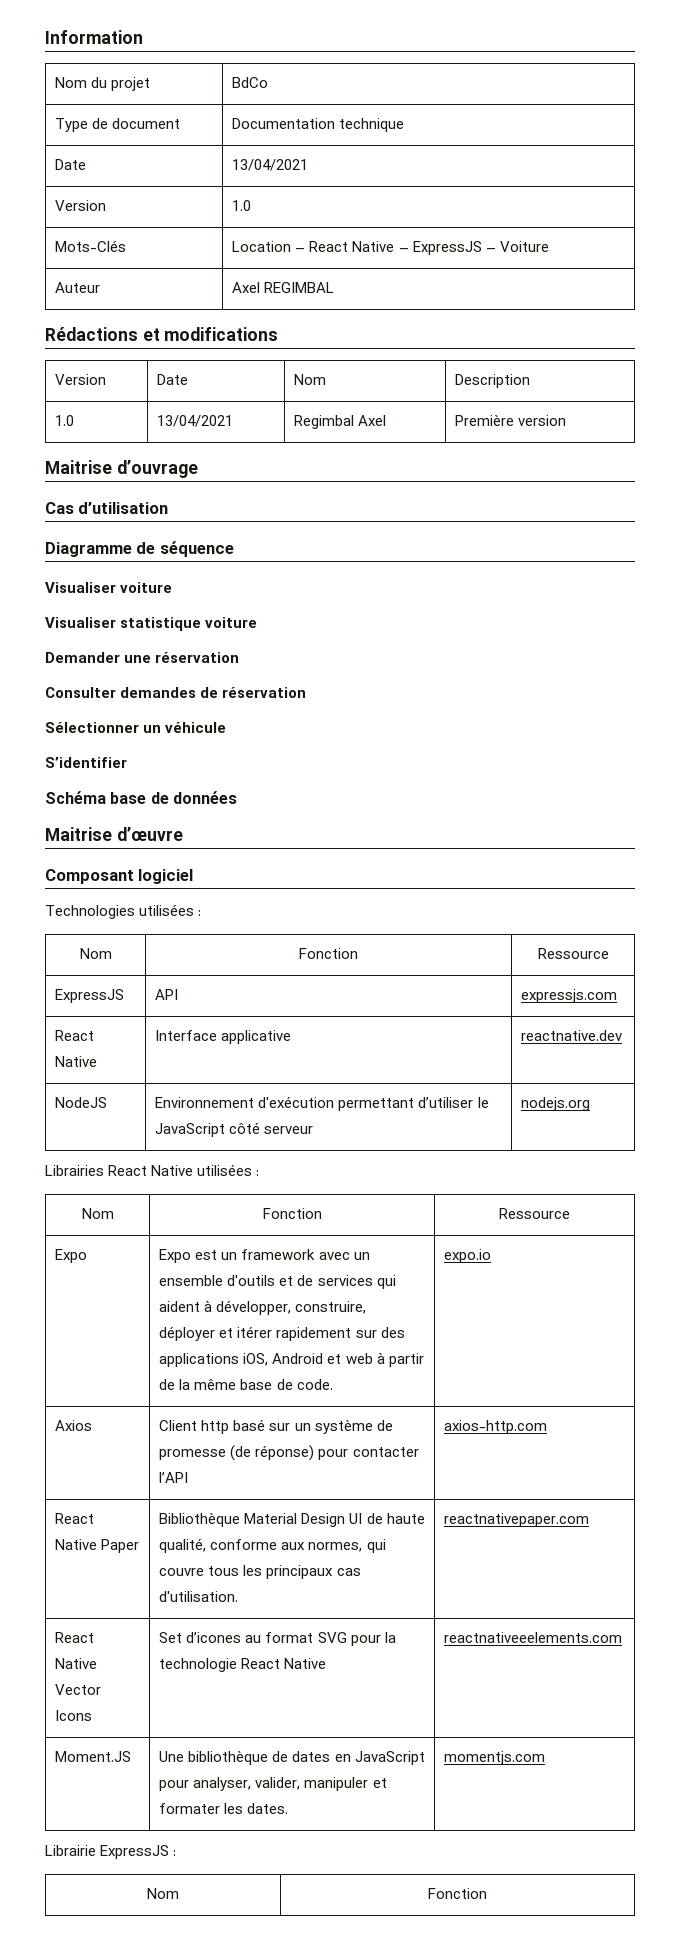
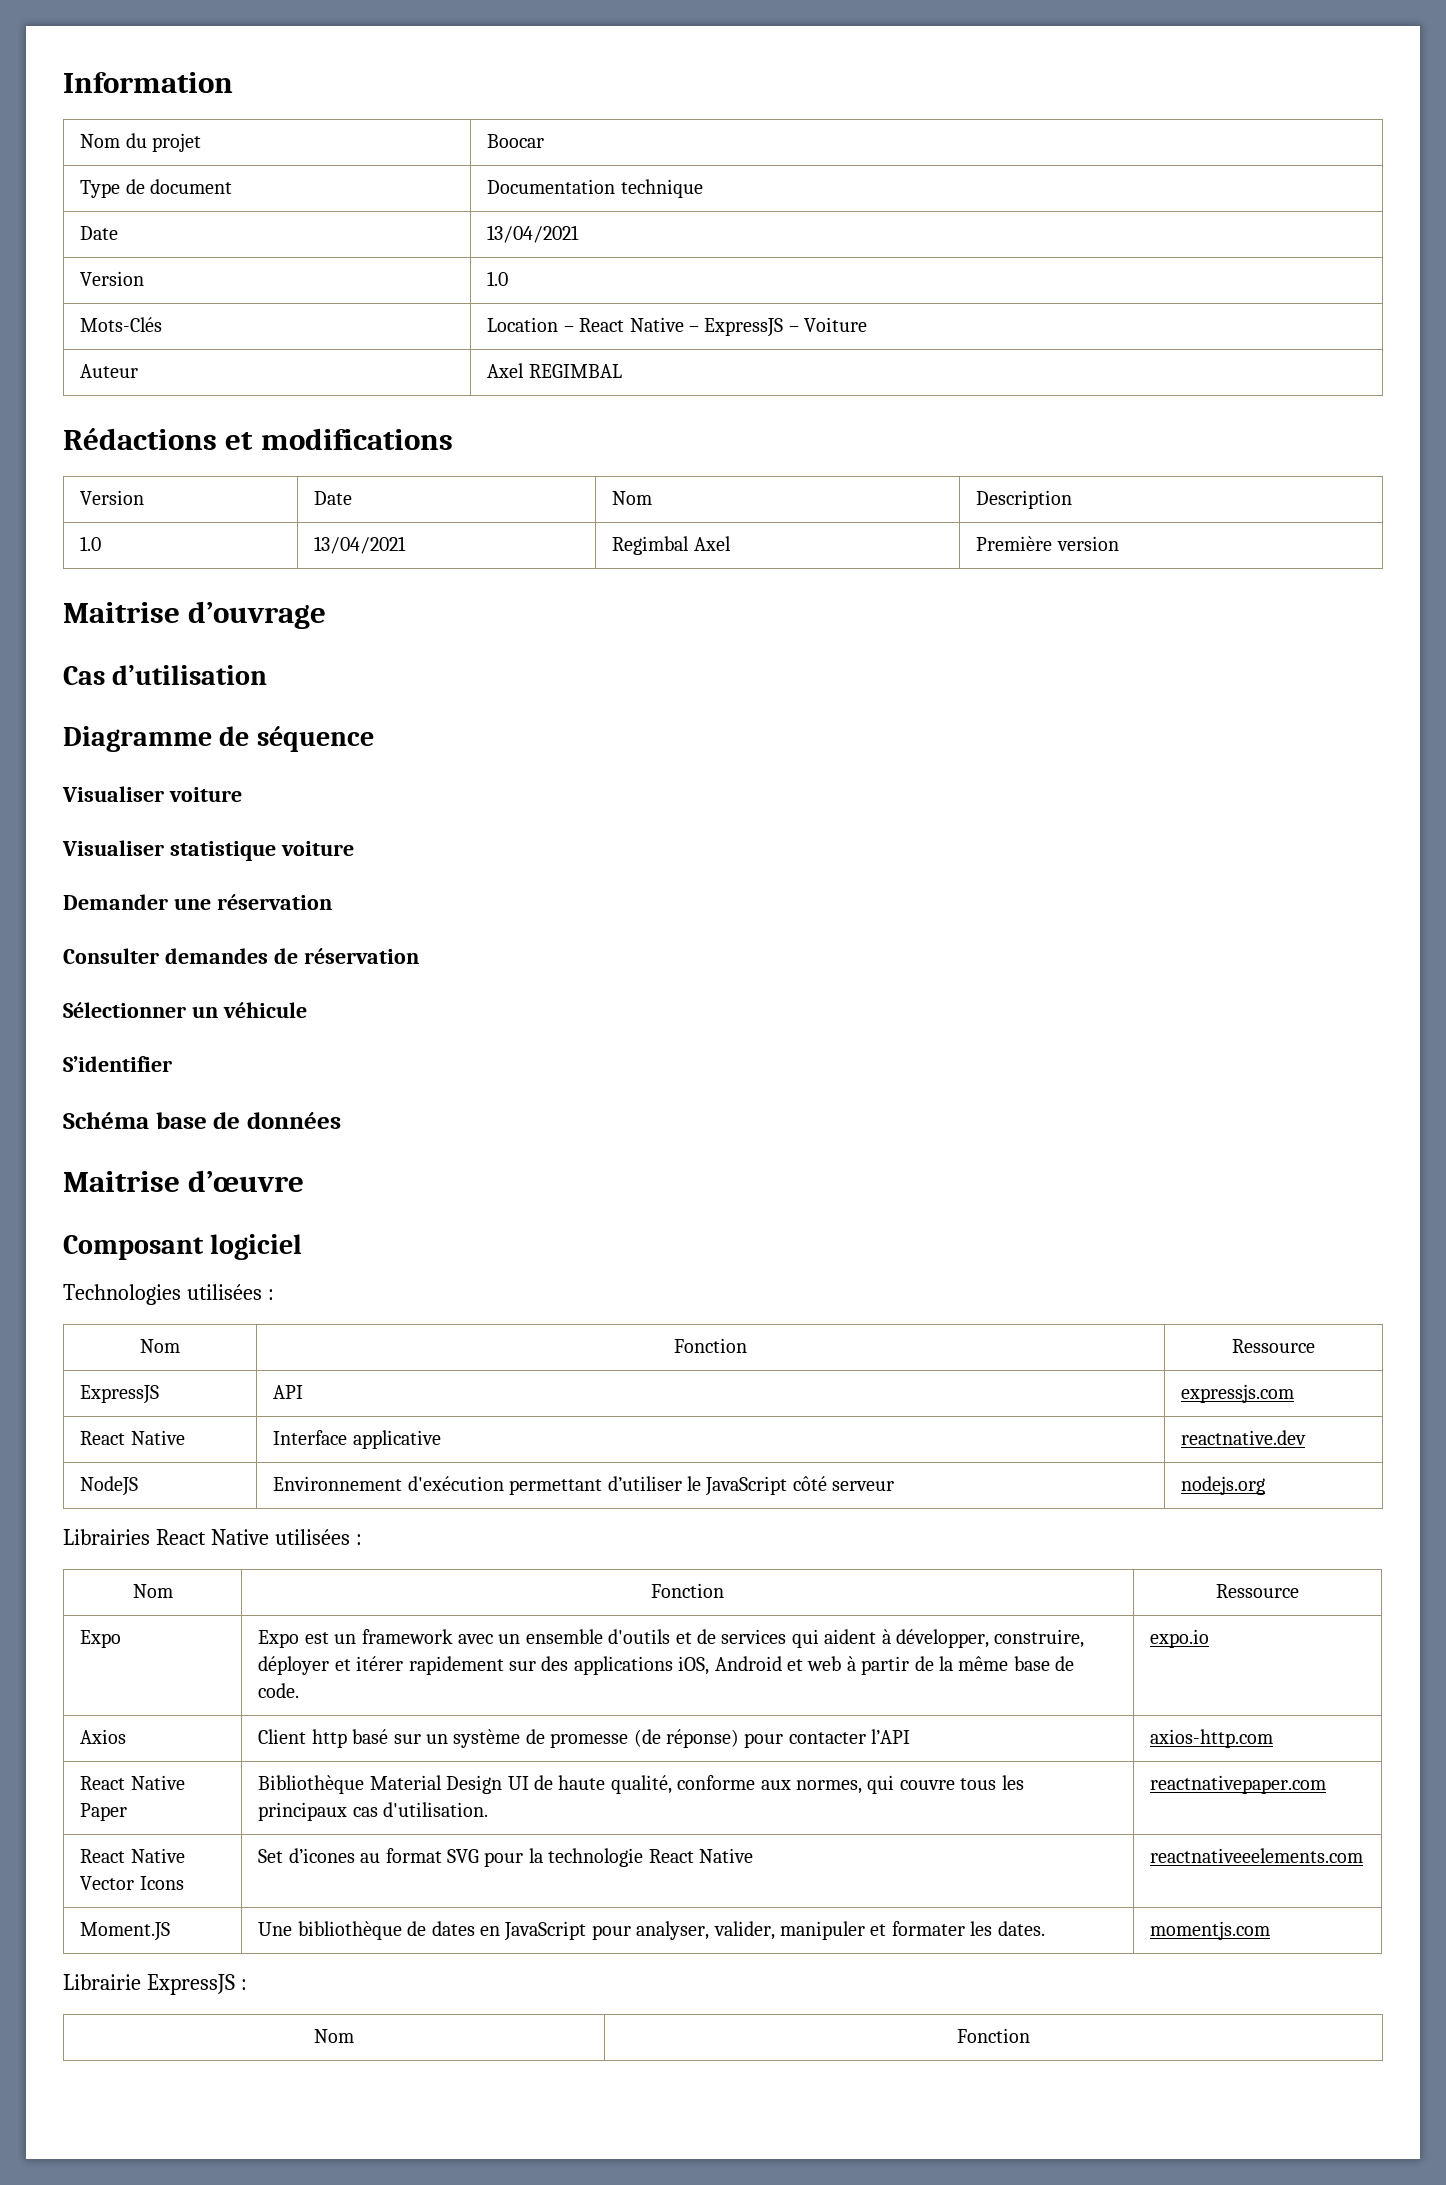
[232,77,269,88] BdCo -> [487,134,545,148] Boocar

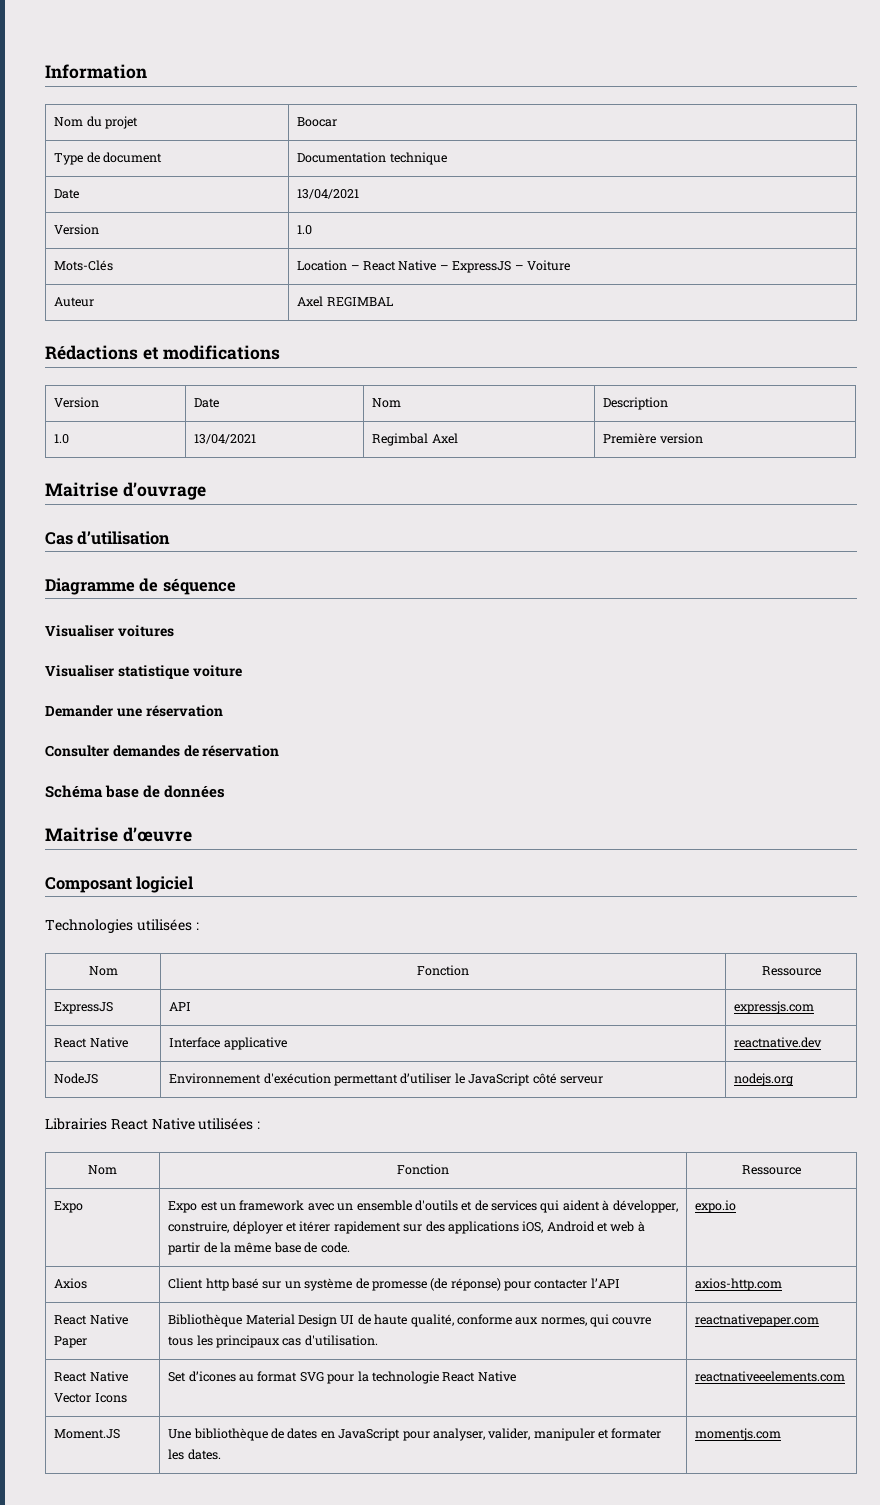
[168,787,242,802] voiture -> [117,625,174,637] voitures
[63,1002,307,1018] [63,1056,172,1072] // Sélectionner un véhicule // S’identifier -> (280, 751) none
[63,1974,247,1995] [314,2029,354,2043] [956,2028,1030,2043] // Librairie ExpressJS : // Nom | Fonction -> (782, 1434) none

